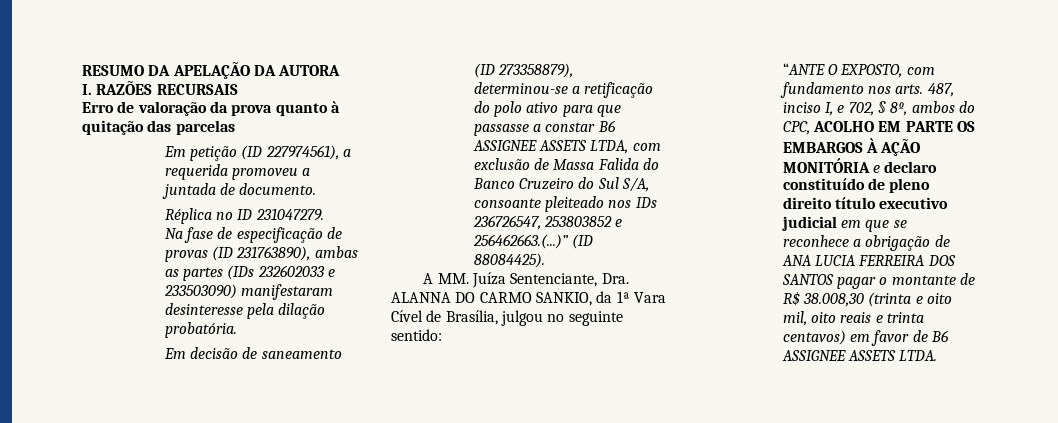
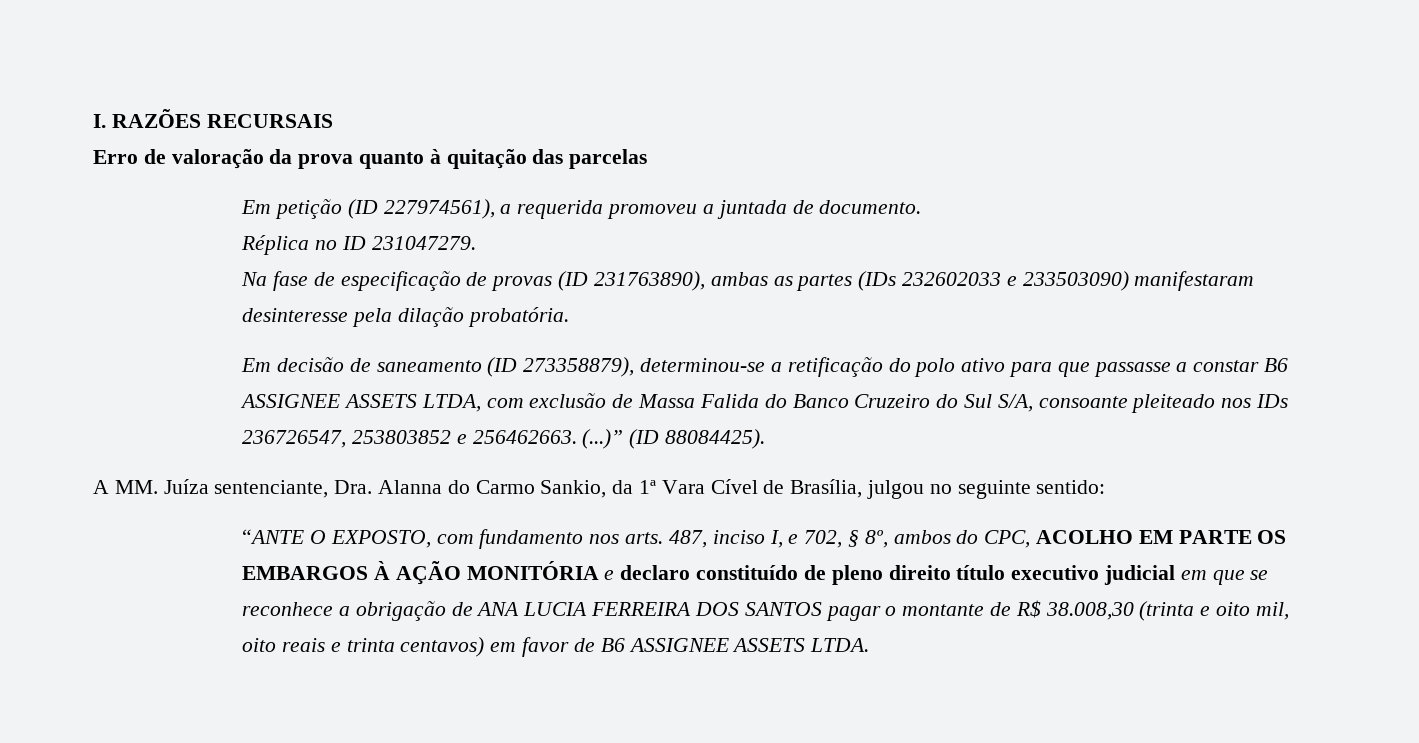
[82,62,341,79] RESUMO DA APELAÇÃO DA AUTORA // -> (93, 121) none
[472,234,569,249] 256462663.(...)” -> [472,429,624,449] 256462663. (...)”
[510,273,629,287] [391,292,592,306] Sentenciante, Dra. ALANNA DO CARMO SANKIO, -> [214,480,607,498] sentenciante, Dra. Alanna do Carmo Sankio,

